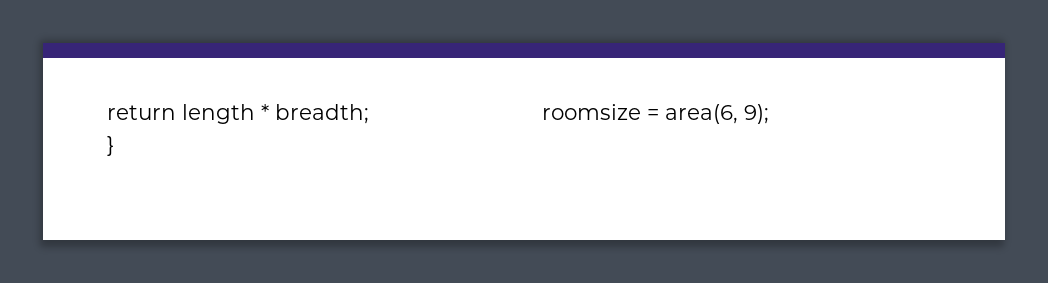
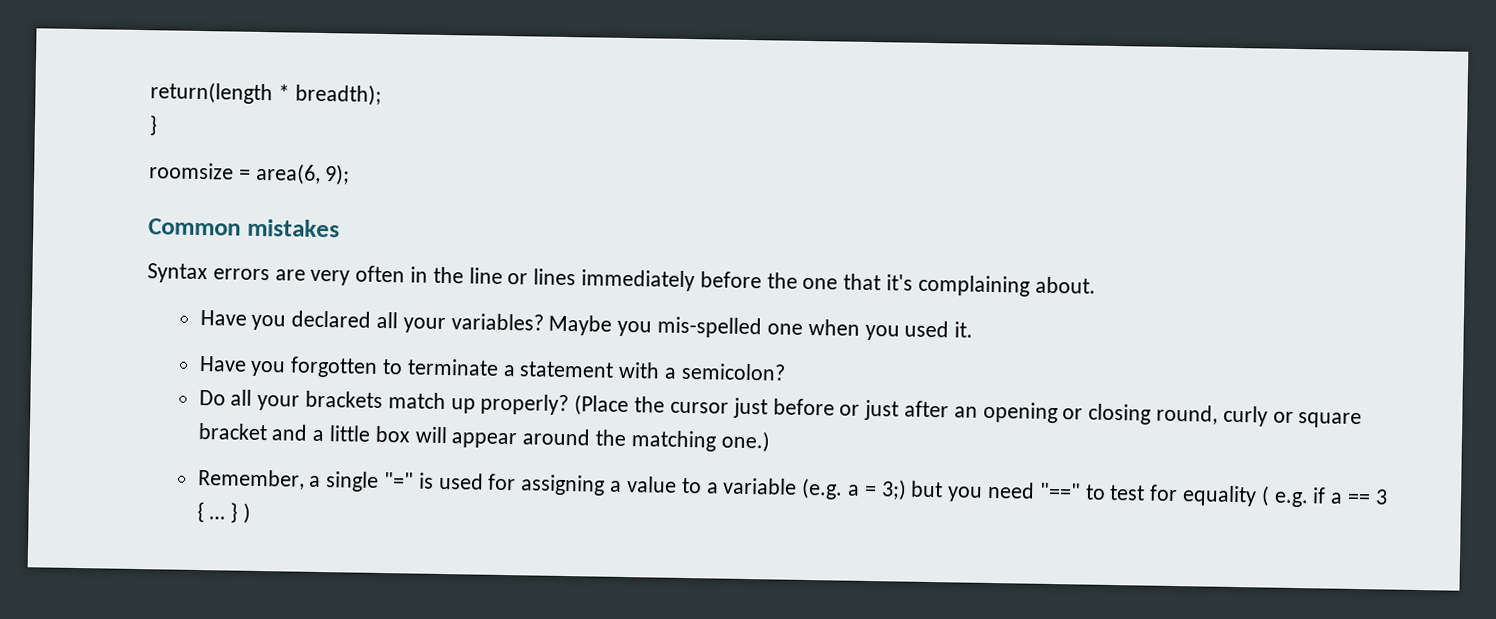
[107,104,369,124] return length * breadth; -> [150,81,382,106] return(length * breadth);
(769, 114) none -> [148,218,340,238] [147,263,1096,297] [199,310,974,341] [198,356,786,381] [198,389,1363,429] [197,422,771,453] [196,468,1388,508] [196,501,252,524] // Common mistakes // Syntax errors are very often in the line or lines immediately before the one that it's complaining about. // Have you declared all your variables? Maybe you mis-spelled one when you used it. // Have you forgotten to terminate a statement with a semicolon? // Do all your brackets match up properly? (Place the cursor just before or just after an opening or closing round, curly or square bracket and a little box will appear around the matching one.) // Remember, a single "=" is used for assigning a value to a variable (e.g. a = 3;) but you need "==" to test for equality ( e.g. if a == 3 { … } )

